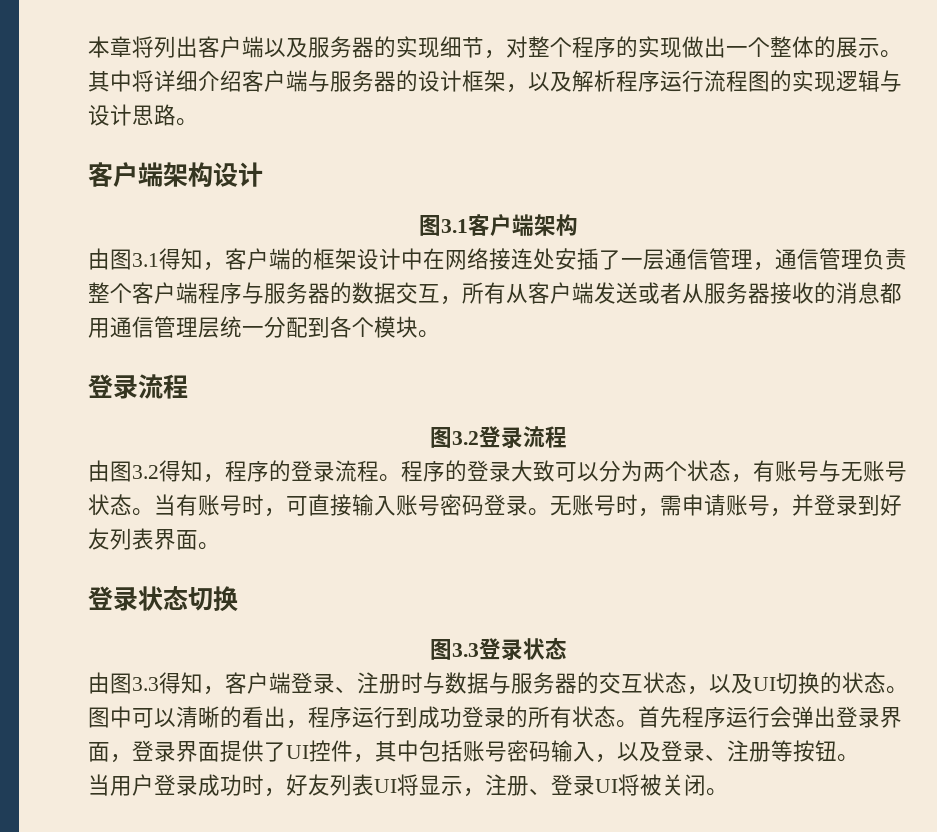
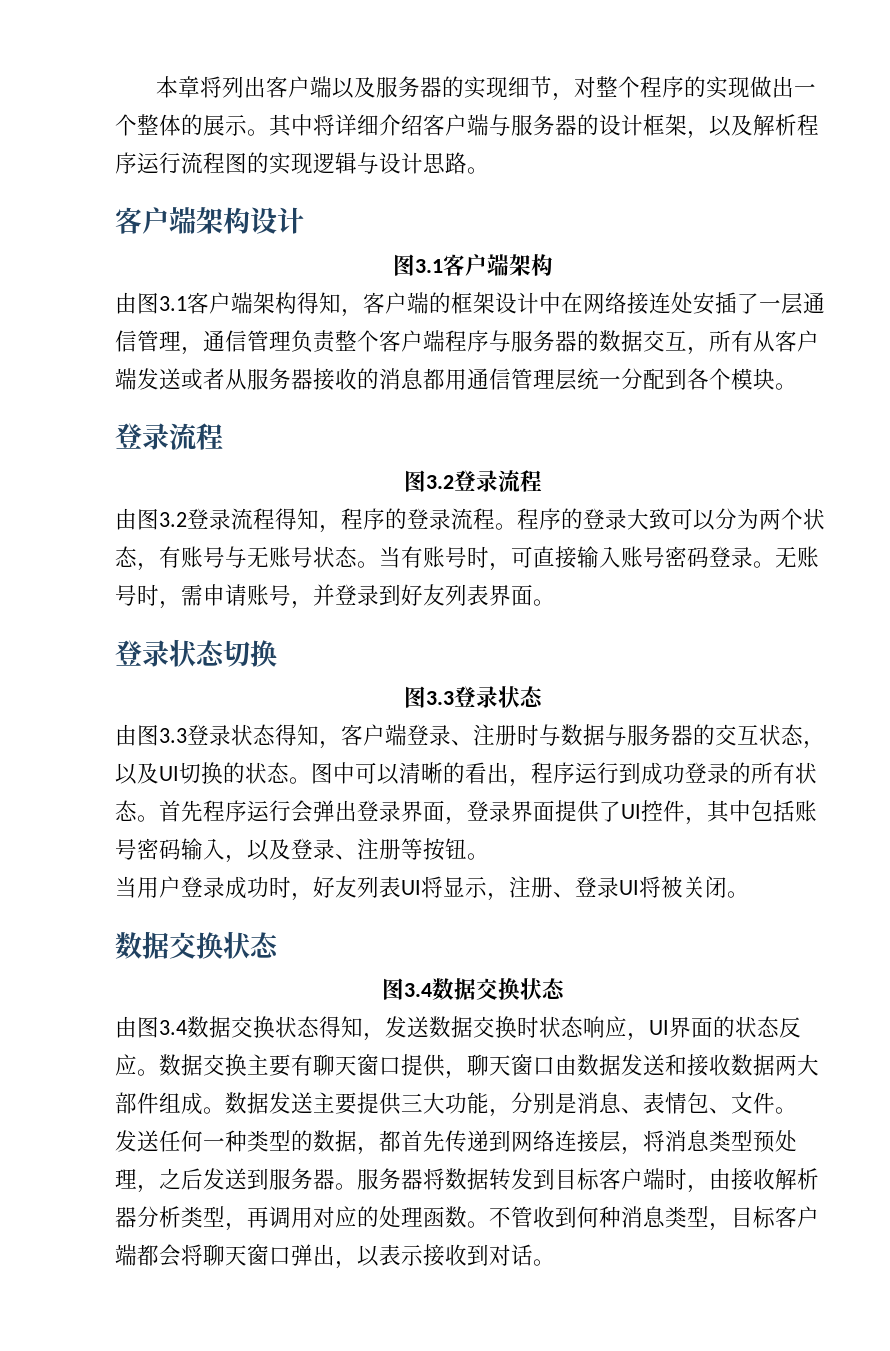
(159, 260) none -> [187,292,297,314] 客户端架构
(159, 472) none -> [187,508,275,530] 登录流程
(159, 684) none -> [187,724,275,746] 登录状态
(728, 792) none -> [115,931,279,959] [382,977,565,1000] [115,1016,801,1041] [115,1054,819,1079] [115,1092,797,1117] [115,1130,797,1155] [115,1168,819,1193] [115,1206,819,1231] [115,1244,555,1269] // 数据交换状态 // 图3.4数据交换状态 // 由图3.4数据交换状态得知，发送数据交换时状态响应，UI界面的状态反应。数据交换主要有聊天窗口提供，聊天窗口由数据发送和接收数据两大部件组成。数据发送主要提供三大功能，分别是消息、表情包、文件。 // 发送任何一种类型的数据，都首先传递到网络连接层，将消息类型预处理，之后发送到服务器。服务器将数据转发到目标客户端时，由接收解析器分析类型，再调用对应的处理函数。不管收到何种消息类型，目标客户端都会将聊天窗口弹出，以表示接收到对话。

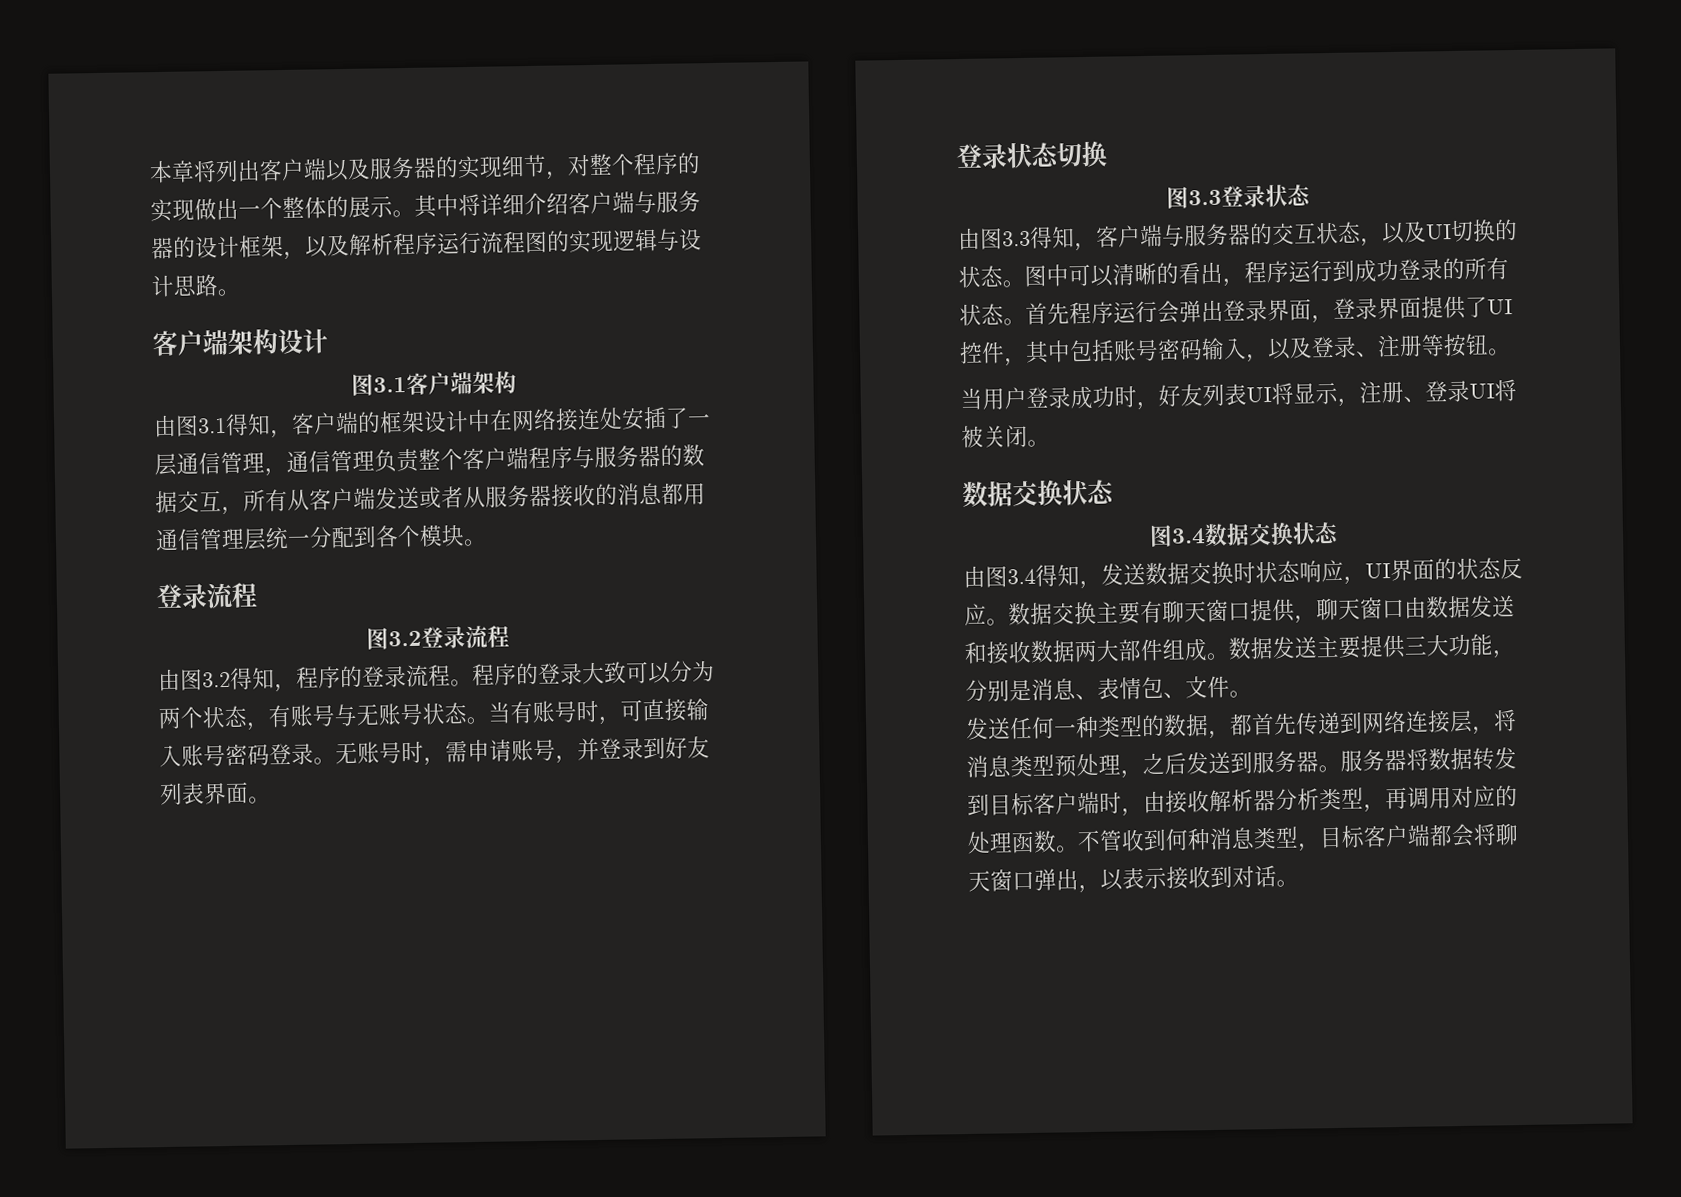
[187,292,297,314] 客户端架构 -> (227, 425) none
[187,508,275,530] 登录流程 -> (231, 679) none
[187,724,605,749] 登录状态得知，客户端登录、注册时与数据 -> [1029,224,1163,252] 得知，客户端
[187,1016,319,1038] 数据交换状态 -> (1036, 576) none

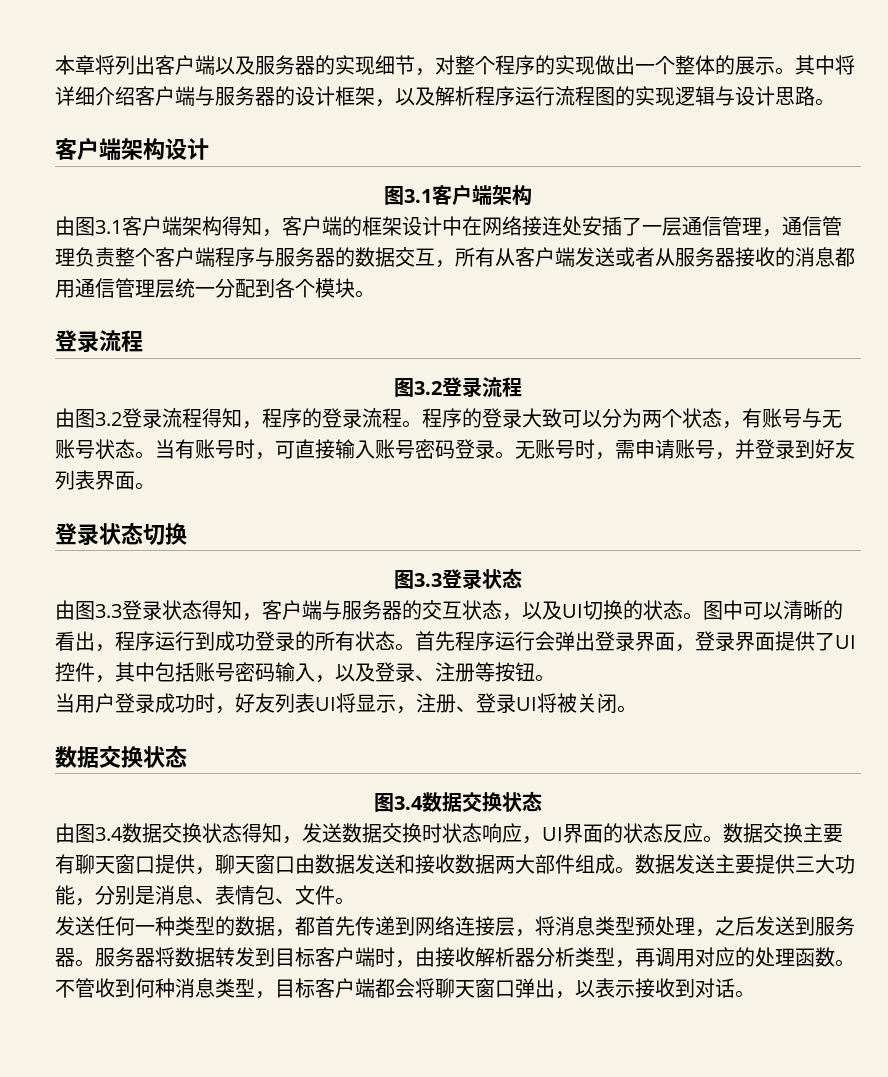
(227, 425) none -> [122,216,222,236] 客户端架构
(231, 679) none -> [122,408,202,428] 登录流程
(1031, 238) none -> [122,600,202,620] 登录状态
(1036, 576) none -> [122,823,242,843] 数据交换状态

